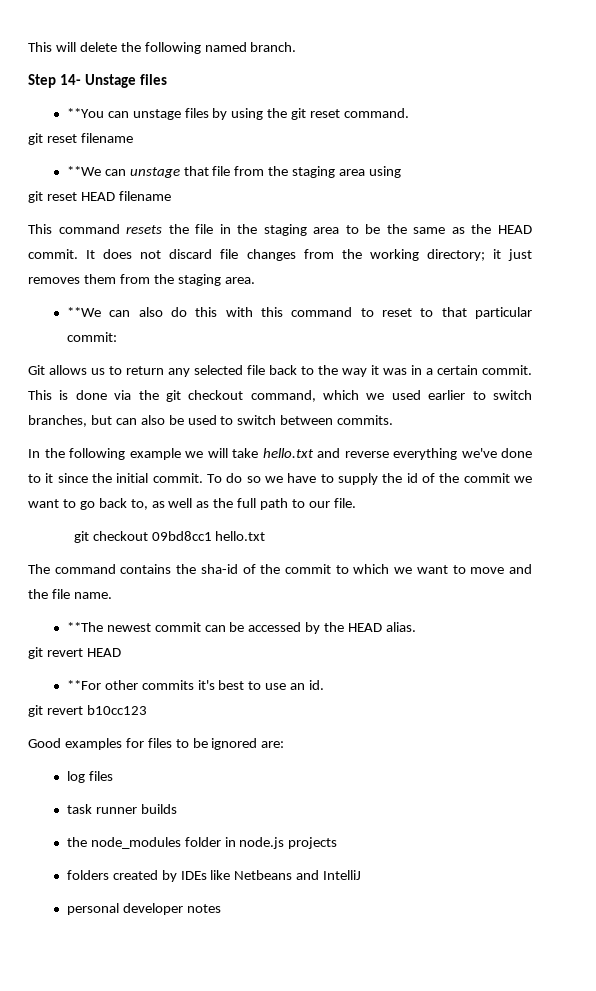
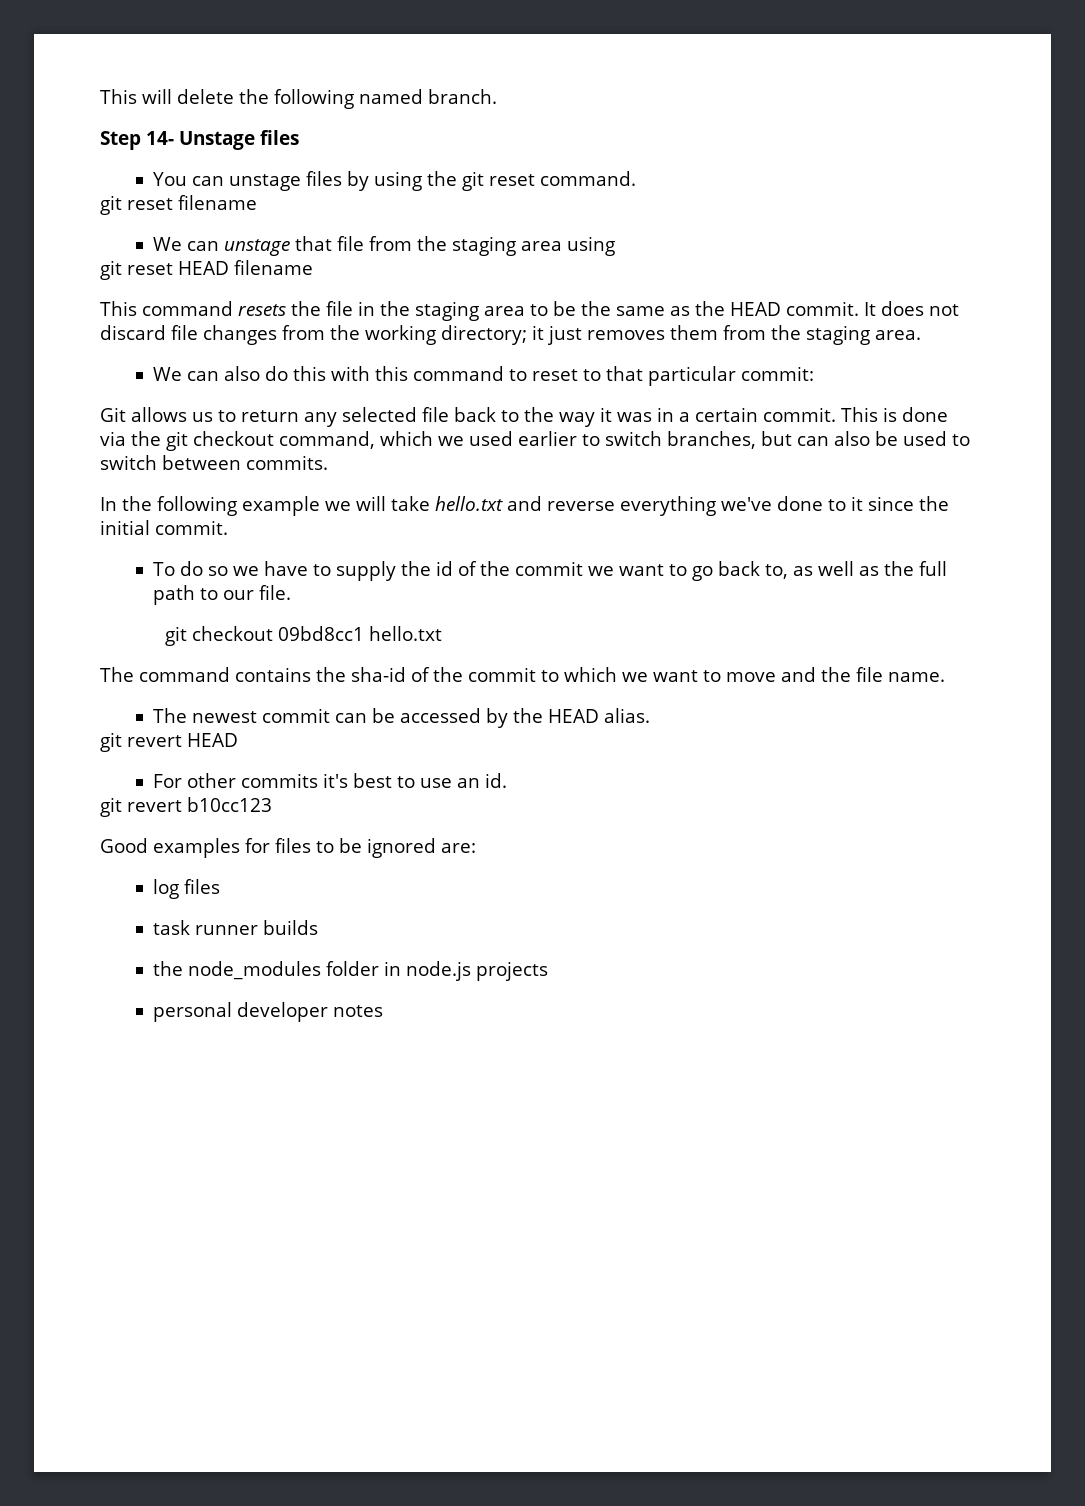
[66,108,104,118] **You -> [153,172,188,186] You
[66,166,101,176] **We -> [153,237,183,251] We
[66,307,101,317] **We -> [153,367,183,381] We
(203, 478) none -> (228, 527) //
[66,622,103,632] **The -> [153,708,188,723] The
[66,680,101,690] **For -> [153,774,183,788] For
[66,870,362,882] // folders created by IDEs like Netbeans and IntelliJ -> (549, 971) none

